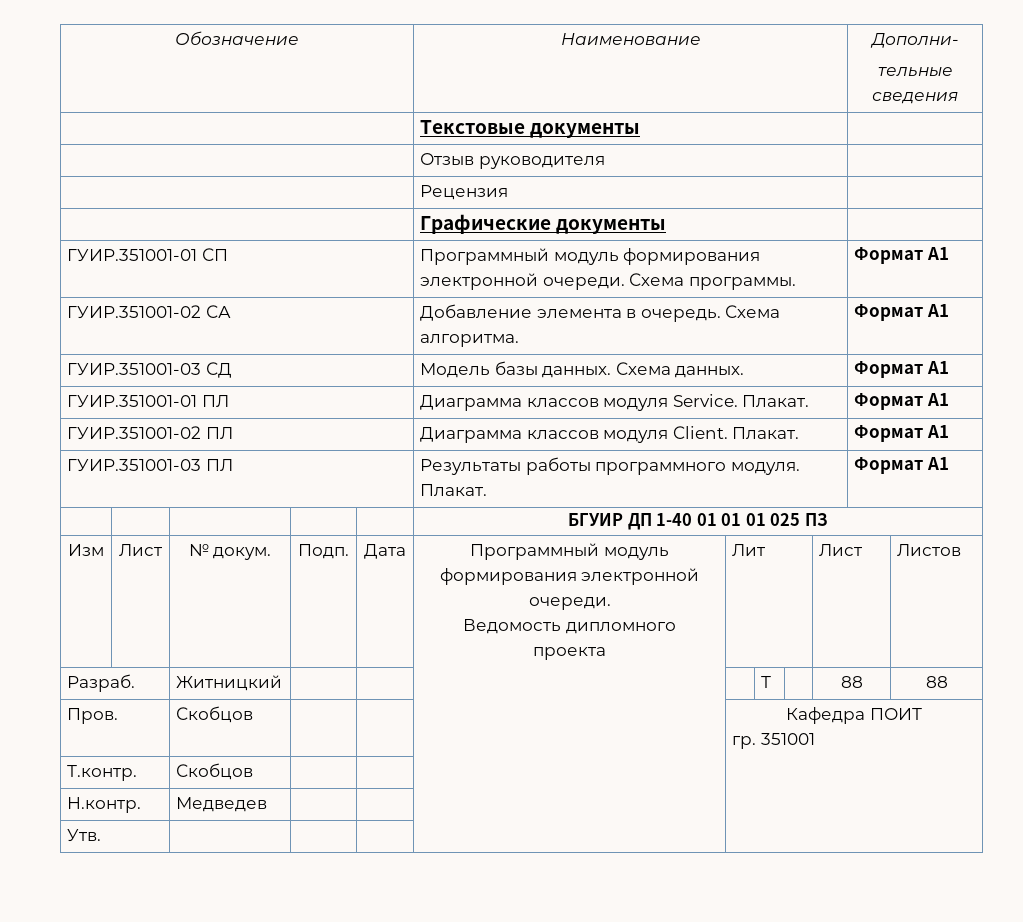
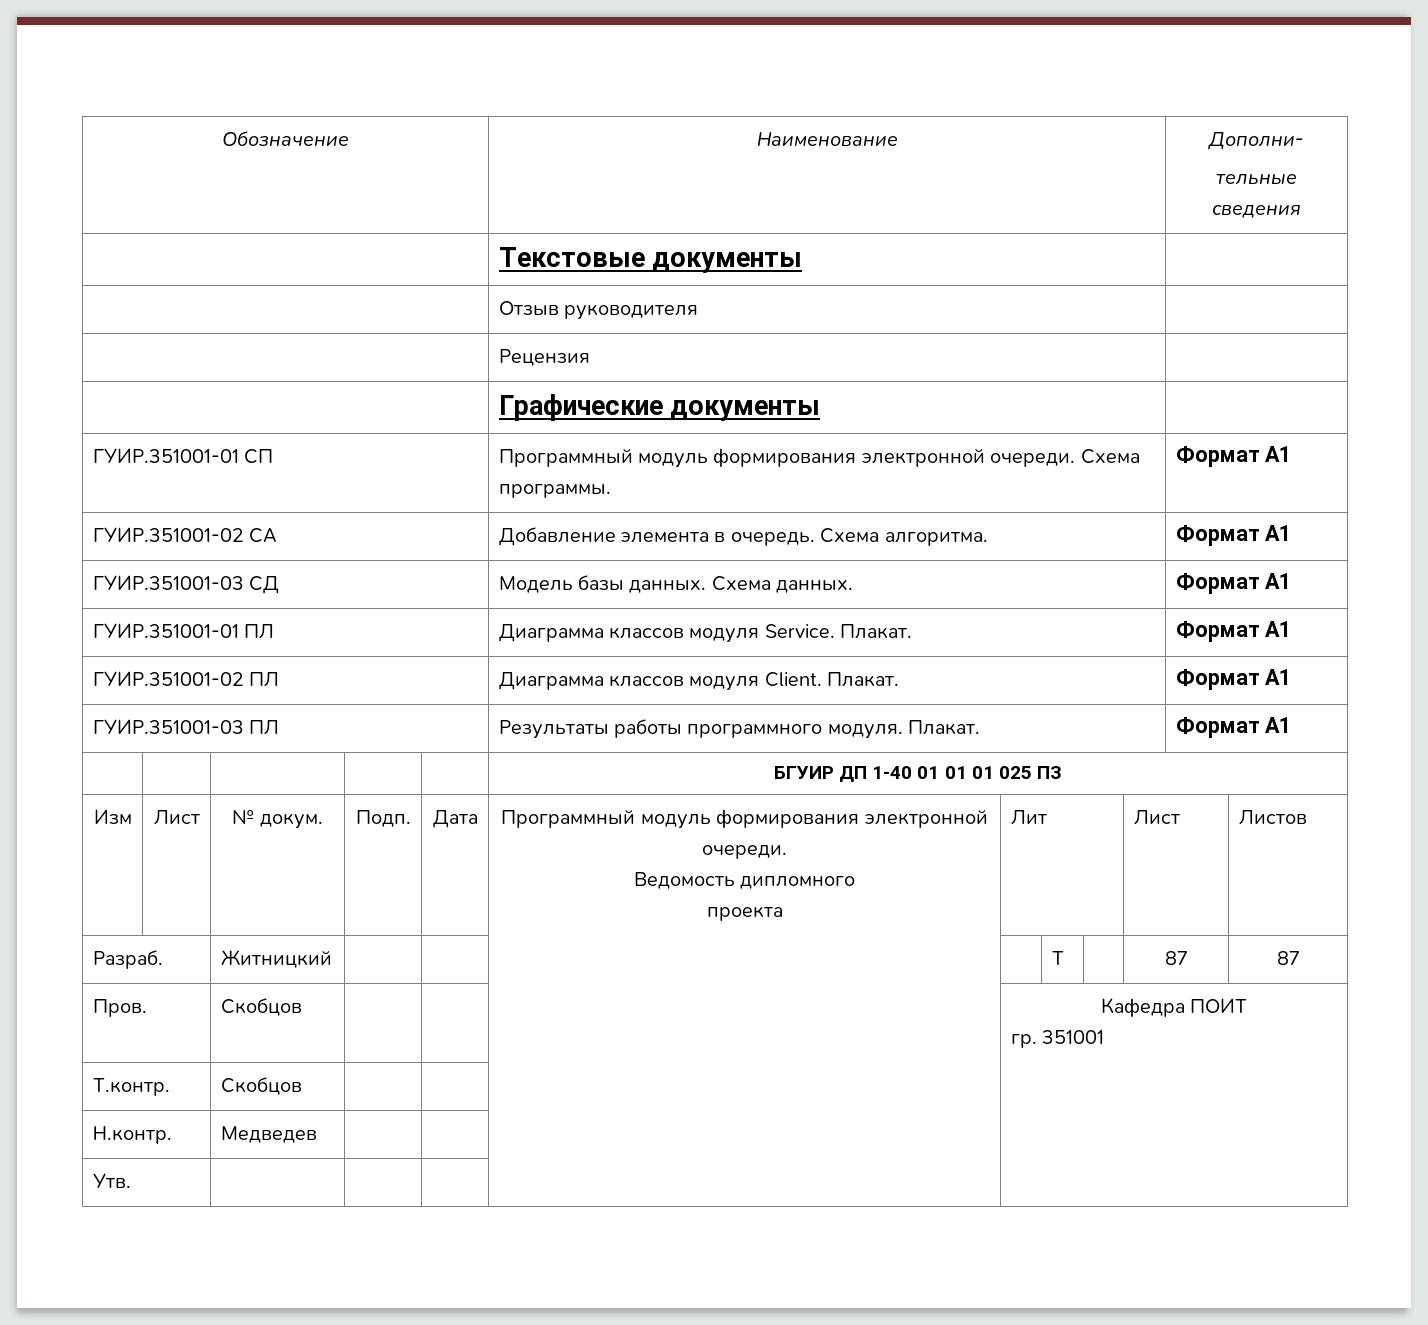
[840,676,863,688] [925,676,948,688] 88 | 88 -> [1164,951,1188,965] [1276,951,1300,965] 87 | 87

